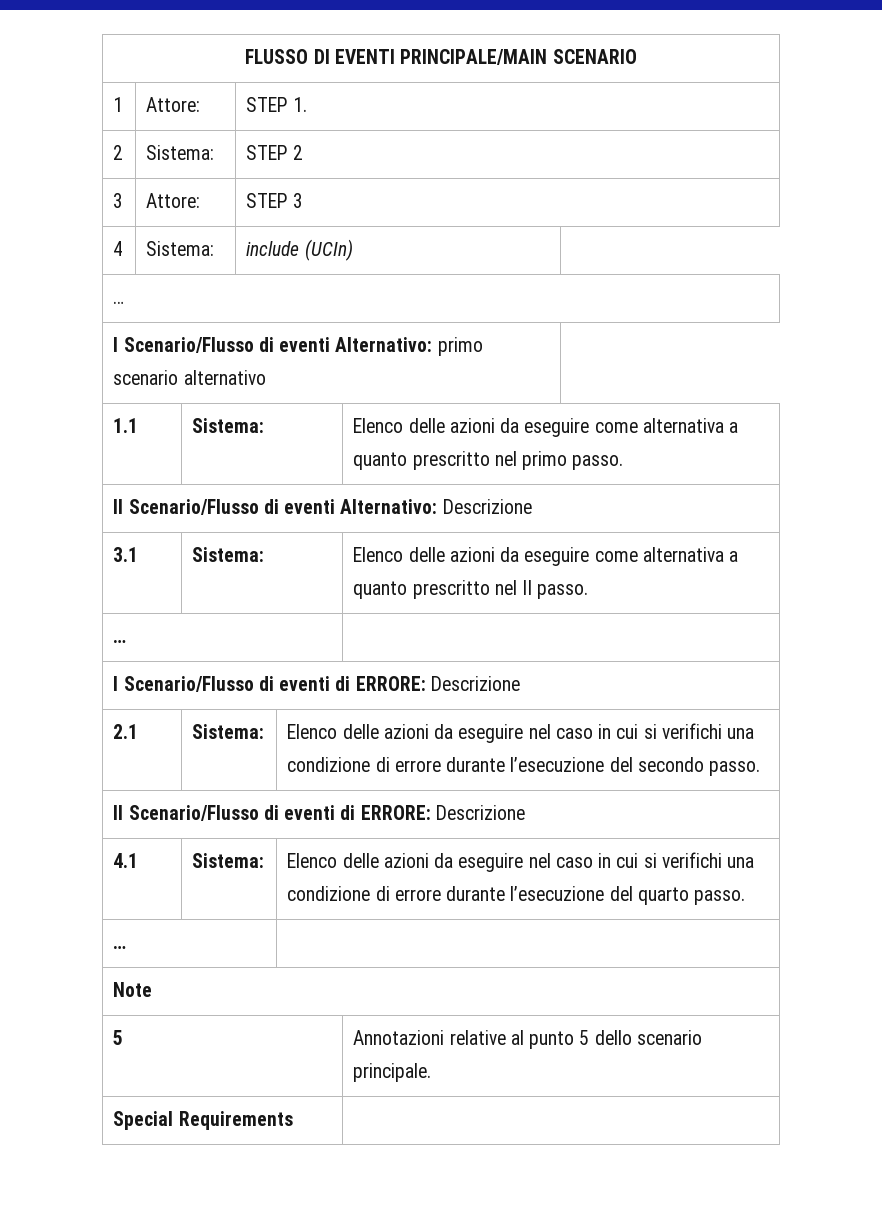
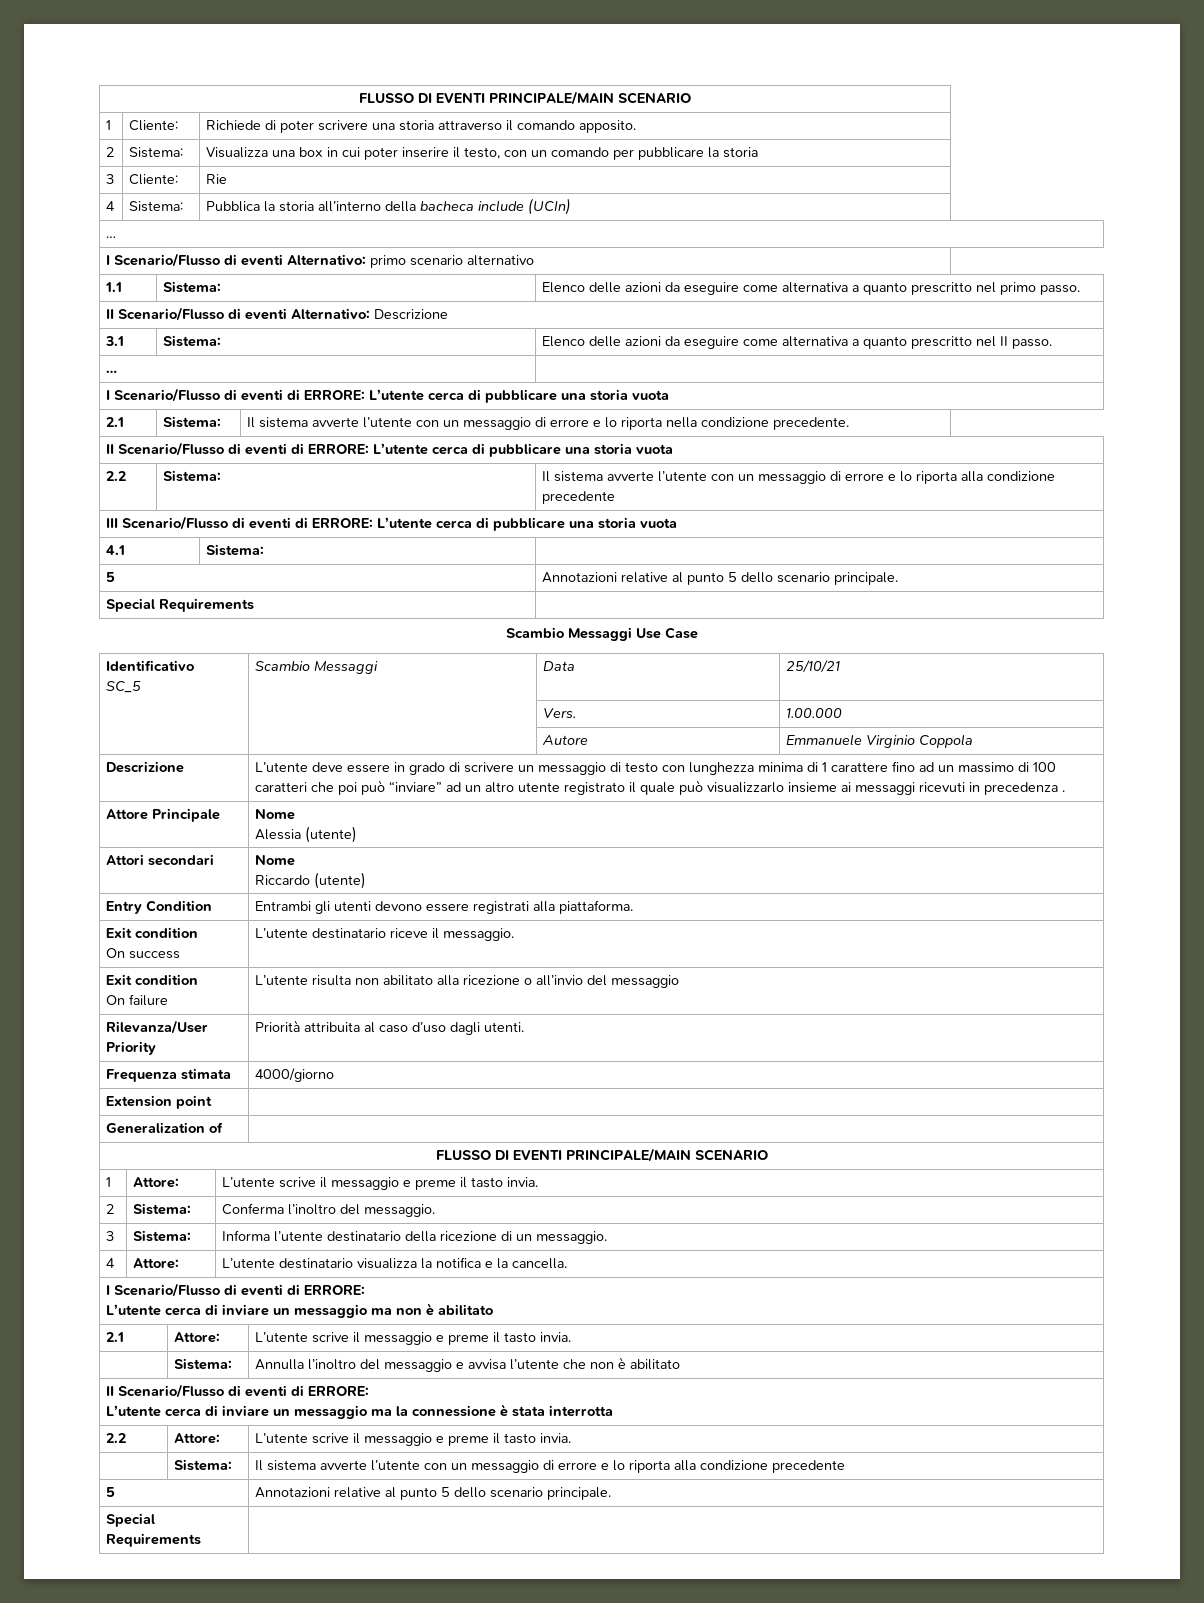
[245,49,637,65] [113,97,124,112] [146,97,201,112] [246,97,307,112] [113,145,124,160] [146,145,215,160] [246,145,303,160] [113,193,124,208] [146,193,201,208] [246,193,303,208] [113,241,124,256] [146,241,215,256] FLUSSO DI EVENTI PRINCIPALE/MAIN SCENARIO // 1 | Attore: | STEP 1. // 2 | Sistema: | STEP 2 // 3 | Attore: | STEP 3 // 4 | Sistema: | -> [359,91,691,105] [106,120,112,130] [129,120,179,131] [206,120,637,133] [106,147,115,157] [129,147,184,158] [206,147,759,160] [106,174,115,184] [129,174,179,185] [206,174,228,184] [106,201,116,211] [129,201,184,212] [206,201,475,212] FLUSSO DI EVENTI PRINCIPALE/MAIN SCENARIO // 1 | Cliente: | Richiede di poter scrivere una storia attraverso il comando apposito. // 2 | Sistema: | Visualizza una box in cui poter inserire il testo, con un comando per pubblicare la storia // 3 | Cliente: | Rie // 4 | Sistema: | Pubblica la storia all’interno della bacheca
[430,676,520,691] [113,724,139,739] [192,724,265,739] [287,723,755,743] [287,757,761,776] [113,805,525,821] [113,853,139,868] [192,853,265,868] [287,852,755,872] [287,886,746,905] [113,946,127,949] [113,982,153,997] Descrizione // 2.1 | Sistema: | Elenco delle azioni da eseguire nel caso in cui si verifichi una condizione di errore durante l’esecuzione del secondo passo. // II Scenario/Flusso di eventi di ERRORE: Descrizione // 4.1 | Sistema: | Elenco delle azioni da eseguire nel caso in cui si verifichi una condizione di errore durante l’esecuzione del quarto passo. // … | // Note -> [369,389,670,403] [106,417,125,427] [163,416,222,428] [247,417,850,430] [106,442,674,457] [106,471,127,481] [163,470,222,482] [542,471,1056,484] [542,491,616,504] [106,516,678,531] [106,545,126,555] [206,544,265,556] L’utente cerca di pubblicare una storia vuota // 2.1 | Sistema: | Il sistema avverte l’utente con un messaggio di errore e lo riporta nella condizione precedente. // II Scenario/Flusso di eventi di ERRORE: L’utente cerca di pubblicare una storia vuota // 2.2 | Sistema: | Il sistema avverte l’utente con un messaggio di errore e lo riporta alla condizione precedente // III Scenario/Flusso di eventi di ERRORE: L’utente cerca di pubblicare una storia vuota // 4.1 | Sistema: |
(293, 1120) none -> [505,627,698,641] [106,660,195,672] [106,681,142,693] [255,661,379,674] [543,661,576,671] [786,660,841,673] [543,708,577,718] [786,708,843,718] [542,735,589,745] [786,734,974,748] [106,761,185,773] [255,761,1057,775] [255,780,1066,795] [106,808,221,822] [255,809,296,820] [255,826,358,843] [106,854,215,866] [255,855,296,866] [255,872,367,889] [106,900,213,914] [255,900,634,914] [106,927,199,938] [106,948,181,959] [255,928,515,941] [106,974,199,985] [106,994,169,1006] [255,975,680,988] [106,1020,209,1034] [106,1041,157,1055] [255,1020,525,1035] [106,1068,232,1082] [255,1068,335,1082] [106,1095,213,1109] [106,1122,224,1134] [435,1148,768,1162] [106,1177,112,1187] [133,1177,180,1188] [222,1177,539,1190] [106,1204,115,1214] [133,1203,192,1215] [222,1203,436,1217] [106,1231,115,1241] [133,1230,192,1242] [222,1230,608,1244] [106,1258,116,1268] [133,1258,180,1269] [222,1257,568,1269] [106,1283,366,1297] [106,1303,494,1318] [106,1332,125,1342] [174,1332,221,1343] [255,1332,572,1345] [174,1358,233,1370] [255,1357,681,1372] [106,1384,370,1398] [106,1404,614,1419] [106,1433,127,1443] [174,1433,221,1444] [255,1433,572,1446] [174,1459,233,1471] [255,1460,846,1473] [106,1487,116,1497] [255,1487,612,1500] [106,1513,156,1527] [106,1533,202,1547] // Scambio Messaggi Use Case // Identificativo // SC_5 | Scambio Messaggi | Data | 25/10/21 // | | Vers. | 1.00.000 // | | Autore | Emmanuele Virginio Coppola // Descrizione | L’utente deve essere in grado di scrivere un messaggio di testo con lunghezza minima di 1 carattere fino ad un massimo di 100 caratteri che poi può “inviare” ad un altro utente registrato il quale può visualizzarlo insieme ai messaggi ricevuti in precedenza . // Attore Principale | Nome // Alessia (utente) // Attori secondari | Nome // Riccardo (utente) // Entry Condition | Entrambi gli utenti devono essere registrati alla piattaforma. // Exit condition // On success | L’utente destinatario riceve il messaggio. // Exit condition // On failure | L’utente risulta non abilitato alla ricezione o all’invio del messaggio // Rilevanza/User Priority | Priorità attribuita al caso d’uso dagli utenti. // Frequenza stimata | 4000/giorno // Extension point | // Generalization of | // FLUSSO DI EVENTI PRINCIPALE/MAIN SCENARIO // 1 | Attore: | L’utente scrive il messaggio e preme il tasto invia. // 2 | Sistema: | Conferma l’inoltro del messaggio. // 3 | Sistema: | Informa l’utente destinatario della ricezione di un messaggio. // 4 | Attore: | L’utente destinatario visualizza la notifica e la cancella. // I Scenario/Flusso di eventi di ERRORE: // L’utente cerca di inviare un messaggio ma non è abilitato // 2.1 | Attore: | L’utente scrive il messaggio e preme il tasto invia. // | Sistema: | Annulla l’inoltro del messaggio e avvisa l’utente che non è abilitato // II Scenario/Flusso di eventi di ERRORE: // L’utente cerca di inviare un messaggio ma la connessione è stata interrotta // 2.2 | Attore: | L’utente scrive il messaggio e preme il tasto invia. // | Sistema: | Il sistema avverte l’utente con un messaggio di errore e lo riporta alla condizione precedente // 5 | Annotazioni relative al punto 5 dello scenario principale. // Special Requirements |

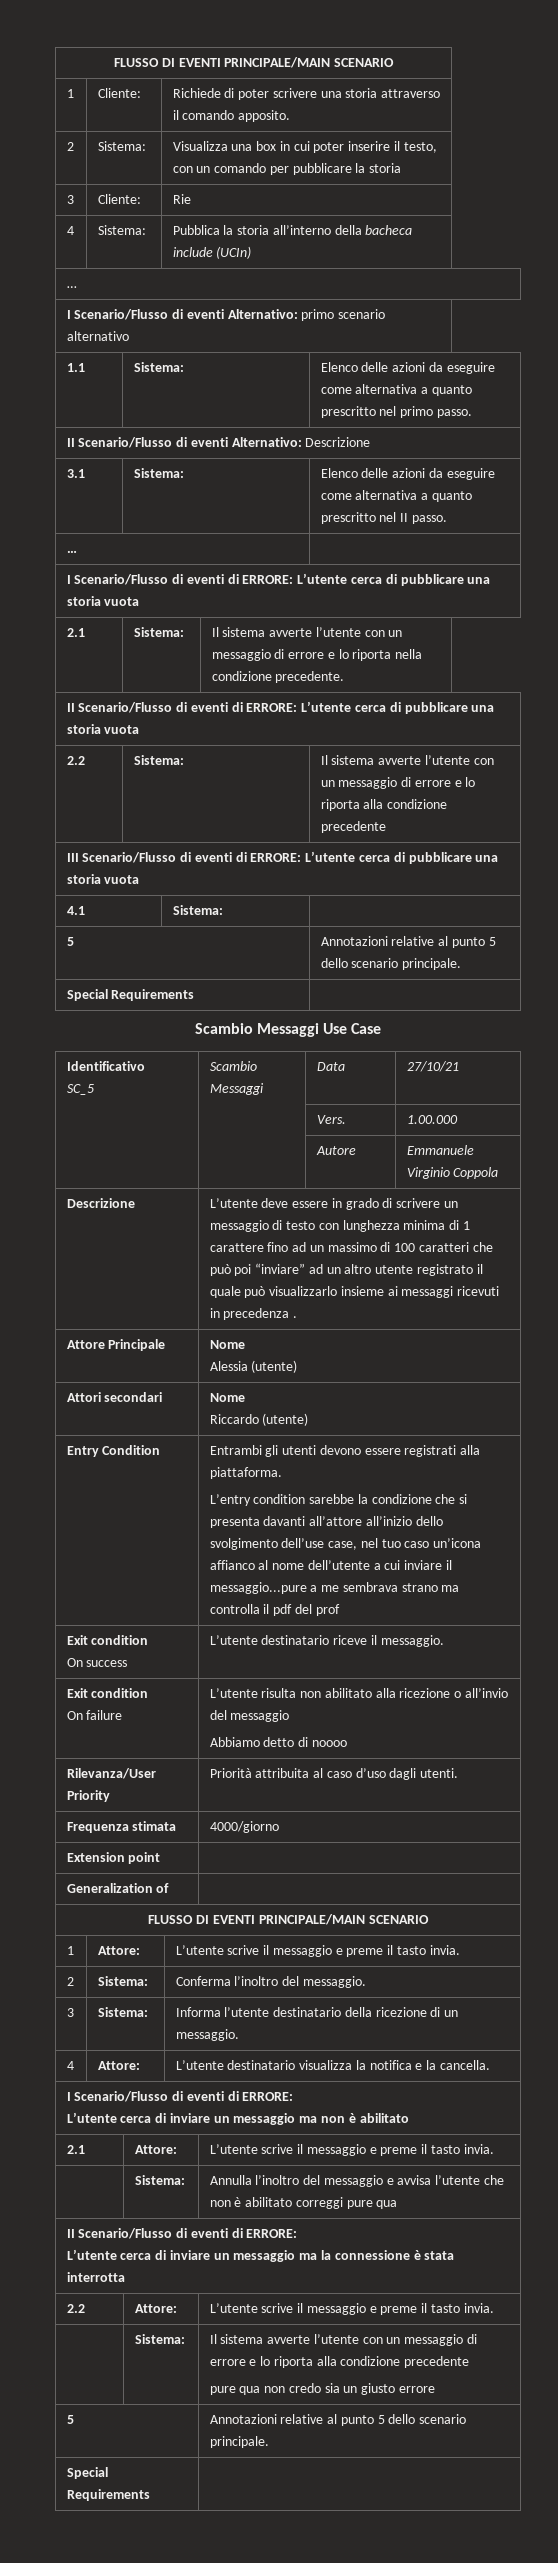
[786,660,841,673] 25/10/21 -> [406,1061,459,1072] 27/10/21
[338,780,386,795] poi può -> [209,1264,252,1276] può poi
(634, 907) none -> [209,1494,468,1506] [209,1516,443,1528] [209,1538,482,1550] [209,1560,453,1570] [209,1582,460,1594] [209,1604,340,1616] // L’entry condition sarebbe la condizione che si presenta davanti all’attore all’inizio dello svolgimento dell’use case, nel tuo caso un’icona affianco al nome dell’utente a cui inviare il messaggio...pure a me sembrava strano ma controlla il pdf del prof
(680, 981) none -> [209,1737,347,1747] // Abbiamo detto di noooo
(681, 1364) none -> [295,2197,398,2209] correggi pure qua
(846, 1466) none -> [209,2383,436,2395] // pure qua non credo sia un giusto errore

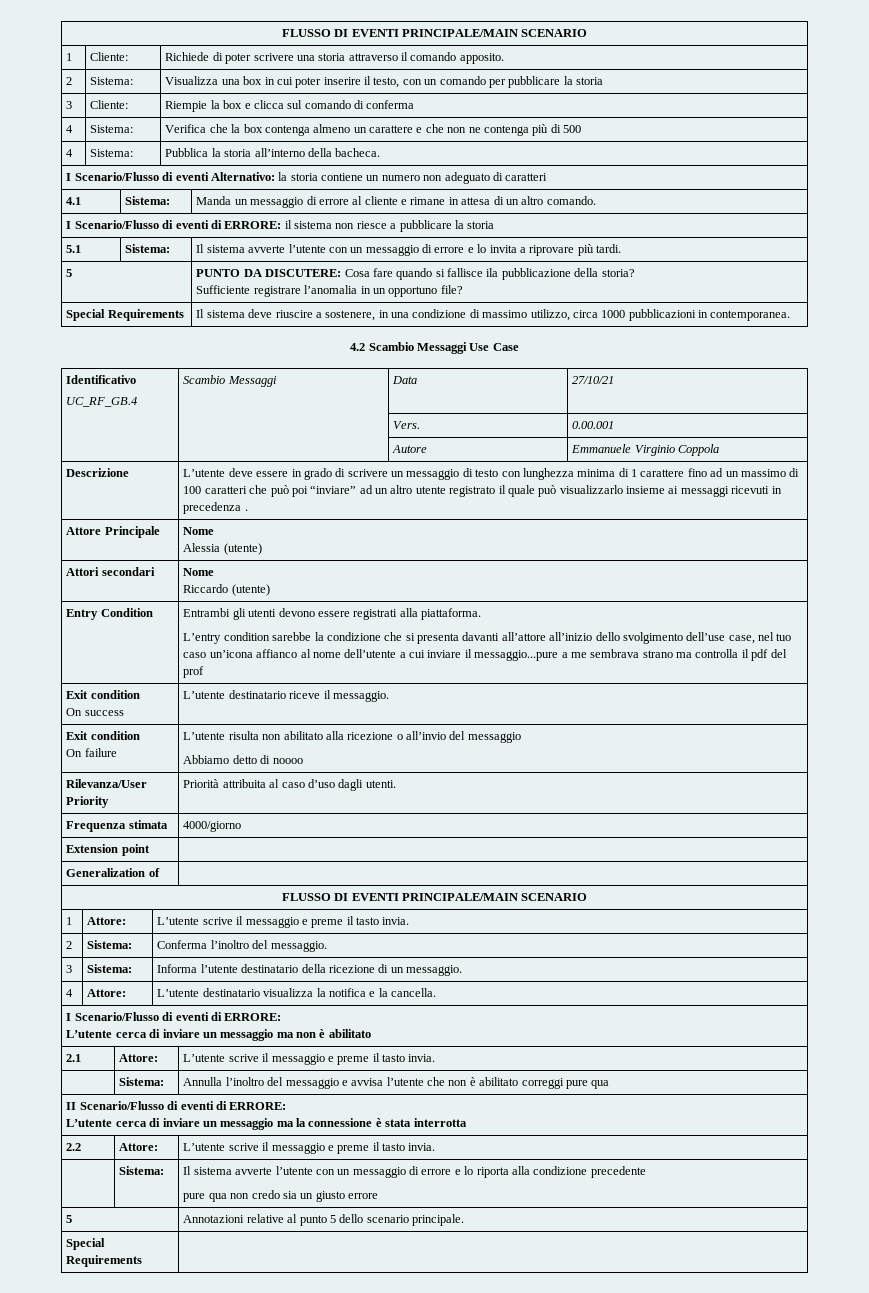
[172,194,191,204] Rie -> [165,100,415,112] [66,125,74,133] [90,125,134,133] [165,124,582,136] Riempie la box e clicca sul comando di conferma // 4 | Sistema: | Verifica che la box contenga almeno un carattere e che non ne contenga più di 500
[365,225,413,235] [172,246,252,259] [66,286,77,288] bacheca include (UCIn) // … -> [335,148,381,157] bacheca.
[301,309,386,321] [66,331,129,341] [66,363,85,372] [133,362,184,372] [320,362,495,374] [320,384,472,396] [320,406,472,418] [66,437,371,448] [66,469,85,478] [133,468,184,478] [320,468,495,480] [320,490,472,502] [320,512,447,524] [66,550,77,553] [66,573,491,586] [66,596,140,606] [66,628,85,637] primo scenario alternativo // 1.1 | Sistema: | Elenco delle azioni da eseguire come alternativa a quanto prescritto nel primo passo. // II Scenario/Flusso di eventi Alternativo: Descrizione // 3.1 | Sistema: | Elenco delle azioni da eseguire come alternativa a quanto prescritto nel II passo. // … | // I Scenario/Flusso di eventi di ERRORE: L’utente cerca di pubblicare una storia vuota // 2.1 -> [278,172,548,184] [66,197,82,205] [125,196,171,205] [196,196,596,208] [66,220,495,232] [66,245,82,253] la storia contiene un numero non adeguato di caratteri // 4.1 | Sistema: | Manda un messaggio di errore al cliente e rimane in attesa di un altro comando. // I Scenario/Flusso di eventi di ERRORE: il sistema non riesce a pubblicare la storia // 5.1
[352,649,423,661] [211,671,345,683] [66,701,495,714] [66,724,140,734] [66,756,85,765] [133,755,184,765] [320,755,494,765] [320,777,476,789] [320,799,448,811] [320,821,386,833] [66,851,499,864] [66,874,140,884] [66,906,85,915] [172,905,223,915] [66,937,74,946] [320,936,496,948] [320,958,462,970] [66,989,195,1001] riporta nella condizione precedente. // II Scenario/Flusso di eventi di ERRORE: L’utente cerca di pubblicare una storia vuota // 2.2 | Sistema: | Il sistema avverte l’utente con un messaggio di errore e lo riporta alla condizione precedente // III Scenario/Flusso di eventi di ERRORE: L’utente cerca di pubblicare una storia vuota // 4.1 | Sistema: | // 5 | Annotazioni relative al punto 5 dello scenario principale. // Special Requirements | // -> [489,244,622,256] [66,269,73,277] [196,268,635,280] [196,285,463,297] [66,309,184,321] [196,309,791,321] [350,343,366,351] invita a riprovare più tardi. // 5 | PUNTO DA DISCUTERE: Cosa fare quando si fallisce ila pubblicazione della storia? // Sufficiente registrare l’anomalia in un opportuno file? // Special Requirements | Il sistema deve riuscire a sostenere, in una condizione di massimo utilizzo, circa 1000 pubblicazioni in contemporanea. // 4.2
[66,1084,94,1095] SC_5 -> [66,397,138,407] UC_RF_GB.4
[406,1115,458,1124] 1.00.000 -> [572,421,615,429] 0.00.001

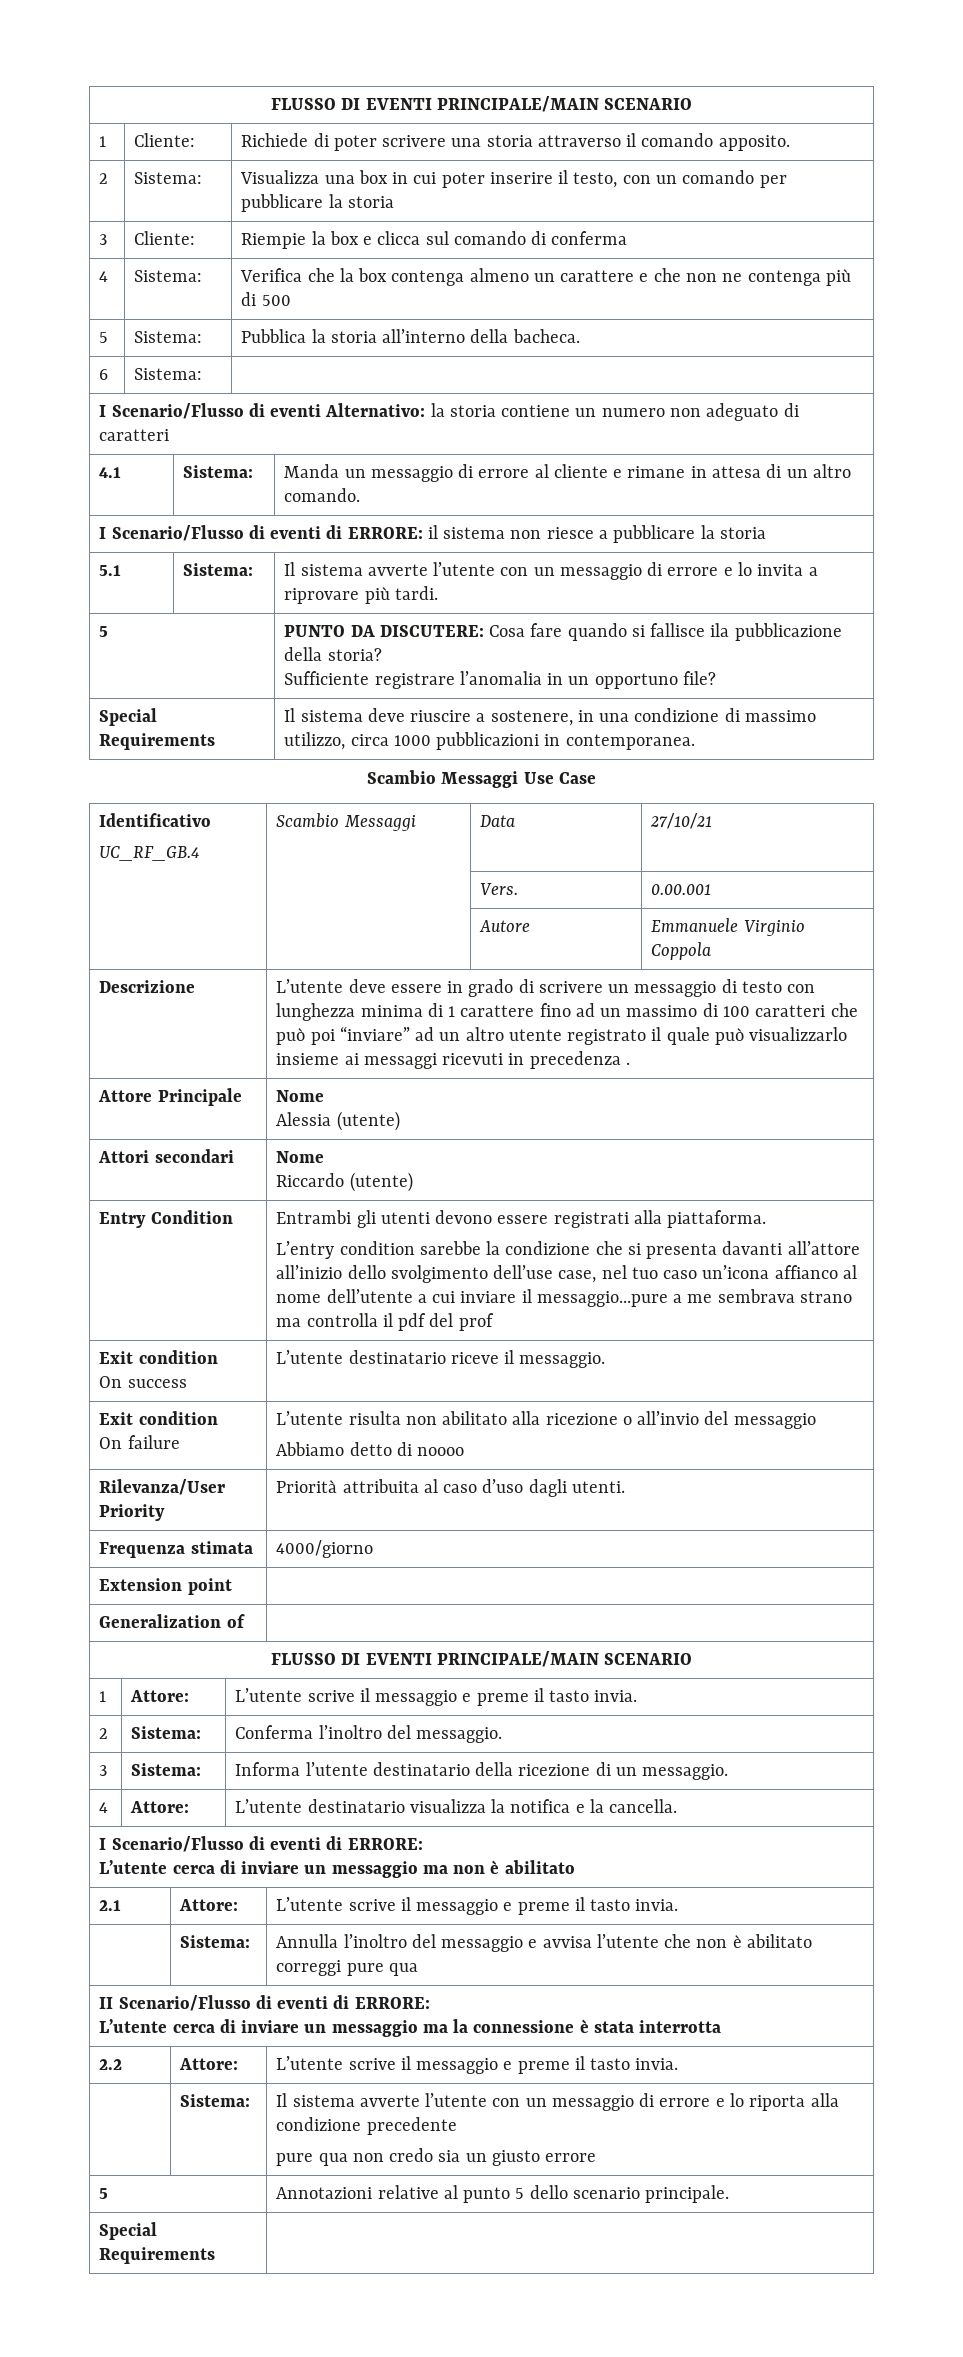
[66,149,74,157] 4 -> [99,332,109,343] 5
(381, 152) none -> [99,369,109,380] [134,368,203,380] // 6 | Sistema: |
[350,343,366,351] 4.2 -> (695, 742) none

